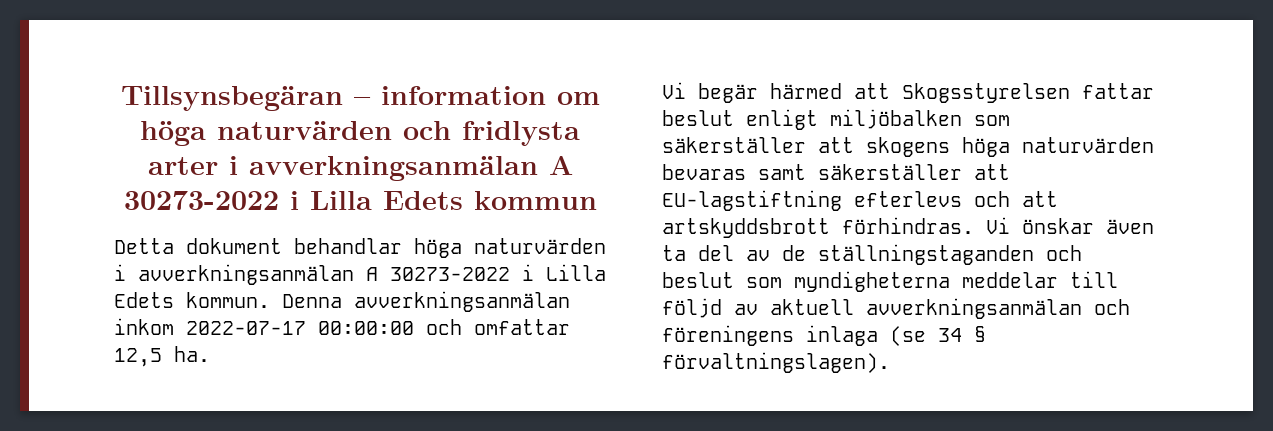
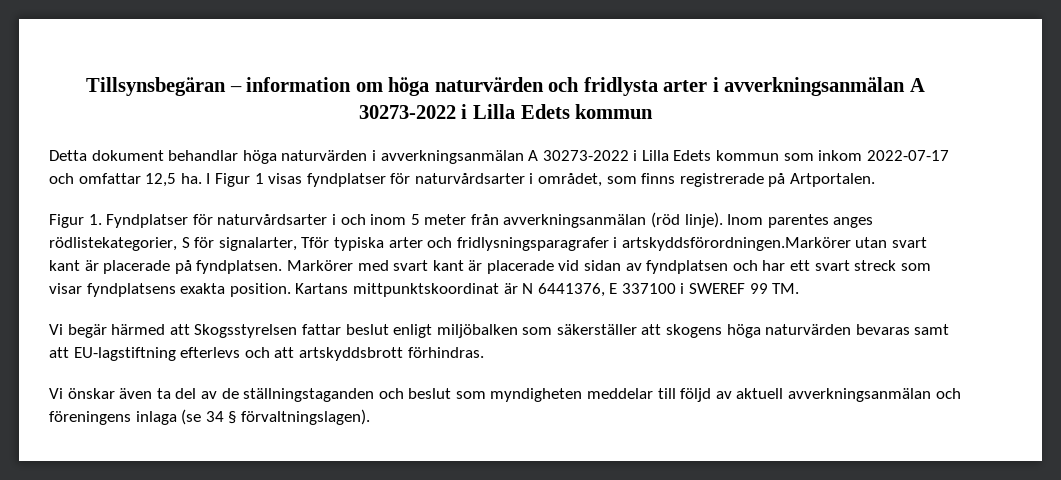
[186,291,570,312] kommun. Denna avverkningsanmälan -> [716,150,814,161] kommun som
[318,321,414,335] 00:00:00 -> (949, 155) none
(210, 354) none -> [206,173,876,187] [49,212,874,228] [49,237,928,251] [49,260,931,274] [49,283,800,297] I Figur 1 visas fyndplatser för naturvårdsarter i området, som finns registrerade på Artportalen. // Figur 1. Fyndplatser för naturvårdsarter i och inom 5 meter från avverkningsanmälan (röd linje). Inom parentes anges rödlistekategorier, S för signalarter, Tför typiska arter och fridlysningsparagrafer i artskyddsförordningen.Markörer utan svart kant är placerade på fyndplatsen. Markörer med svart kant är placerade vid sidan av fyndplatsen och har ett svart streck som visar fyndplatsens exakta position. Kartans mittpunktskoordinat är N 6441376, E 337100 i SWEREF 99 TM.
[818,164,962,180] säkerställer -> (950, 329) none
(974, 225) none -> (484, 352) //
[794,271,950,292] myndigheterna -> [490,388,583,402] myndigheten

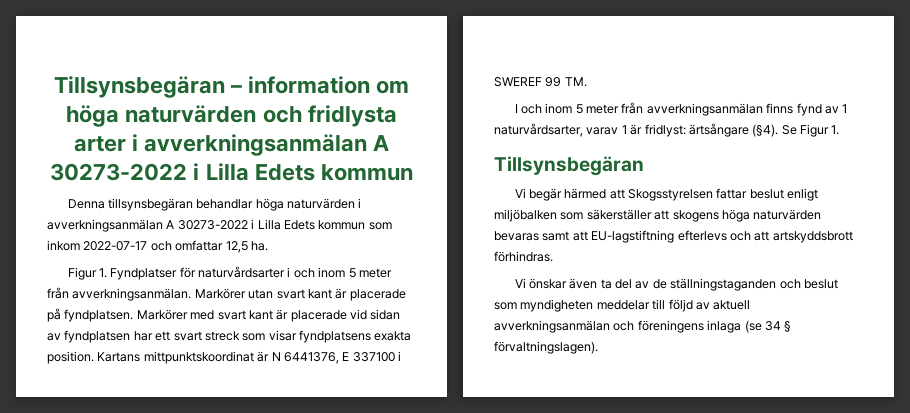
[49,150,164,161] Detta dokument -> [67,198,193,211] Denna tillsynsbegäran
[206,173,876,187] I Figur 1 visas fyndplatser för naturvårdsarter i området, som finns registrerade på Artportalen. -> (268, 246) none
[503,212,874,228] [49,237,851,251] avverkningsanmälan (röd linje). Inom parentes anges rödlistekategorier, S för signalarter, Tför typiska arter och fridlysningsparagrafer i artskyddsförordningen.Markörer -> [72,288,246,301] avverkningsanmälan. Markörer
[732,260,758,271] och -> (131, 336) none
(800, 288) none -> [514,102,848,116] [494,123,840,137] [494,156,644,176] // I och inom 5 meter från avverkningsanmälan finns fynd av 1 naturvårdsarter, varav 1 är fridlyst: ärtsångare (§4). Se Figur 1. // Tillsynsbegäran

